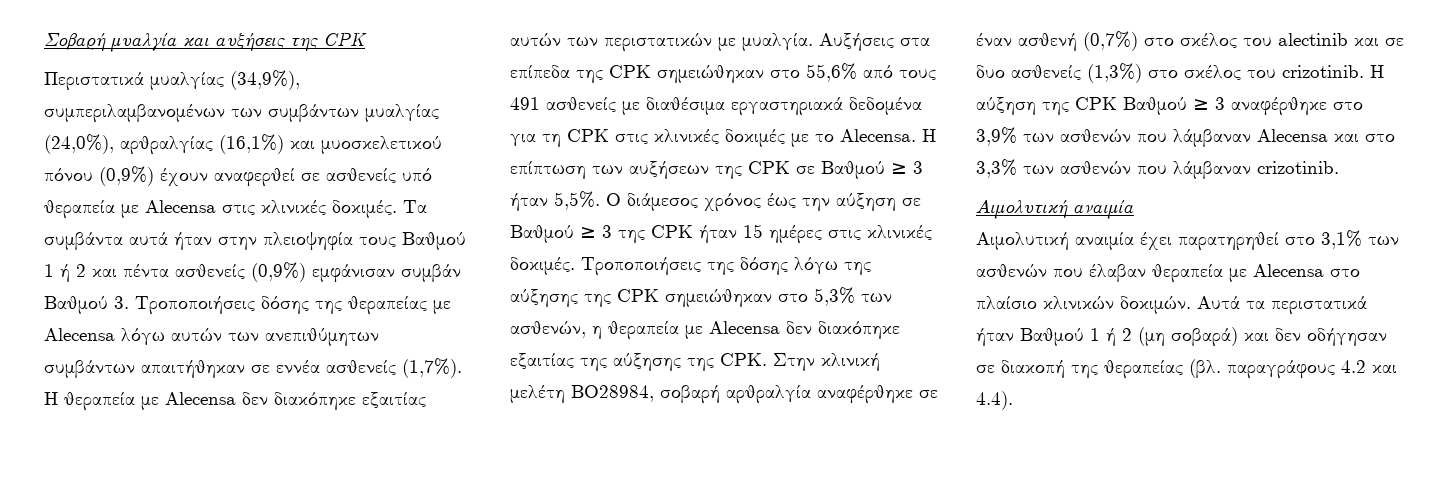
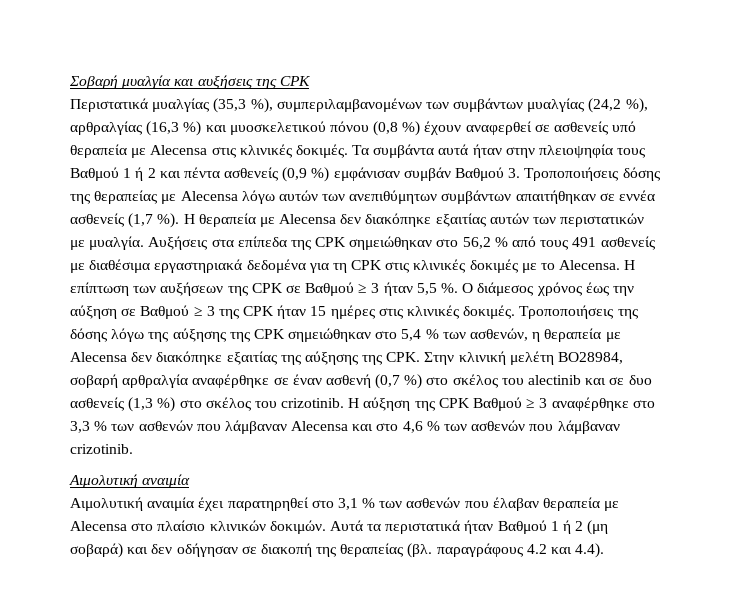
[230,70,300,90] (34,9%), -> [213,98,273,113] (35,3 %),
[44,134,284,155] (24,0%), αρθραλγίας (16,1%) -> [588,98,648,113] [70,121,202,136] (24,2 %), αρθραλγίας (16,3 %)
[99,166,154,186] (0,9%) -> [373,121,421,136] (0,8 %)
[251,262,306,282] (0,9%) -> [282,167,330,182] (0,9 %)
[402,358,462,378] (1,7%). -> [128,213,180,228] (1,7 %).
[806,63,857,82] 55,6% -> [462,237,508,249] 56,2 %
[554,191,600,210] 5,5%. -> [416,283,459,295] 5,5 %.
[814,287,855,306] 5,3% -> [401,329,439,341] 5,4 %
[1083,31,1138,51] (0,7%) -> [375,374,423,389] (0,7 %)
[1087,63,1142,83] (1,3%) -> [128,397,176,412] (1,3 %)
[976,127,1017,146] 3,9% -> [70,421,108,433] 3,3 %
[976,159,1017,178] 3,3% -> [402,421,440,433] 4,6 %
[1321,230,1362,249] 3,1% -> [337,498,376,510] 3,1 %

